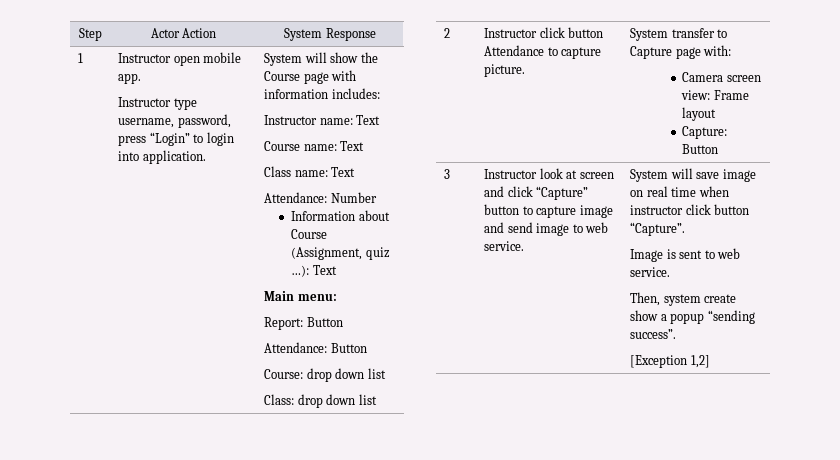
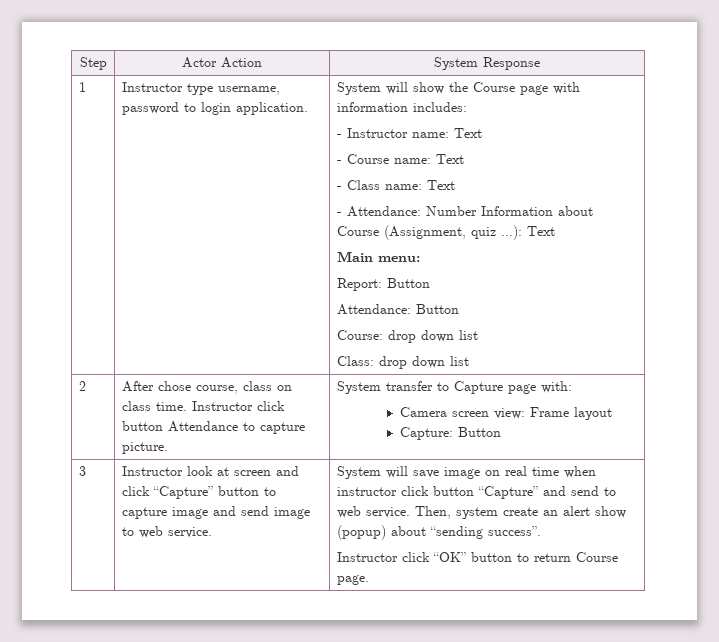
[173,52,242,66] [118,73,142,84] [118,97,197,110] [118,114,231,128] [118,132,190,146] open mobile app. // Instructor type username, password, press “Login” -> [186,83,280,95] [121,102,179,115] type username, password
[118,151,140,161] into -> (231, 108) none
(380, 93) none -> [336,134,342,138] -
(381, 120) none -> [336,160,342,164] -
(365, 146) none -> [336,186,342,190] -
(356, 172) none -> [336,212,342,216] -
(377, 197) // -> (477, 211) none
(451, 33) none -> [121,381,292,394] [121,401,187,411] After chose course, class on class time.
[630,222,686,236] [630,248,741,262] [630,267,671,277] “Capture”. // Image is sent to web service. // -> [477,486,616,499] [336,506,410,518] “Capture” and send to web service.
[630,310,755,324] [630,329,677,339] [630,355,710,368] show a popup “sending success”. // [Exception 1,2] -> [542,506,626,518] [336,525,541,540] [336,552,618,562] [336,575,369,585] an alert show (popup) about “sending success”. // Instructor click “OK” button to return Course page.

